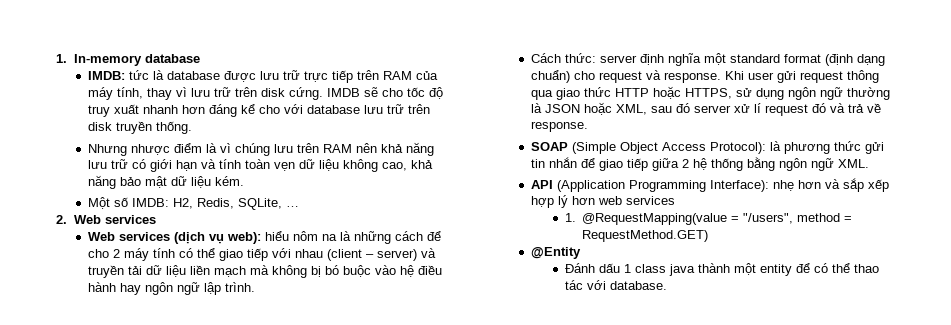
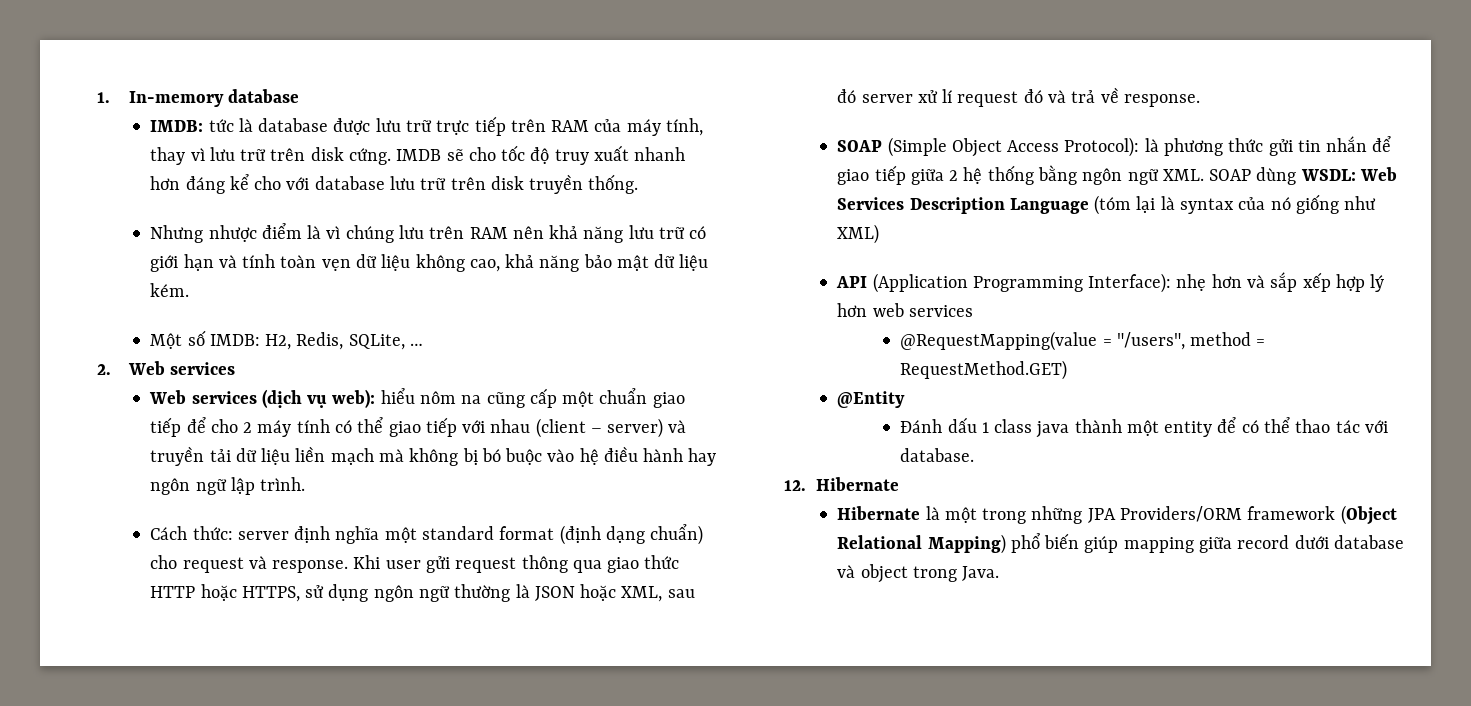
[339,231,423,244] là những cách -> [486,388,685,408] [150,417,182,437] cũng cấp một chuẩn giao tiếp
(869, 163) none -> [1209,167,1397,185] [837,194,1377,215] [837,224,880,244] SOAP dùng WSDL: Web Services Description Language (tóm lại là syntax của nó giống như XML)
[564,213,576,222] 1. -> (973, 311) none
(667, 285) none -> [784,477,900,491] [837,505,1397,525] [837,533,1404,554] [837,564,1000,583] // 12. Hibernate // Hibernate là một trong những JPA Providers/ORM framework (Object Relational Mapping) phổ biến giúp mapping giữa record dưới database và object trong Java.

